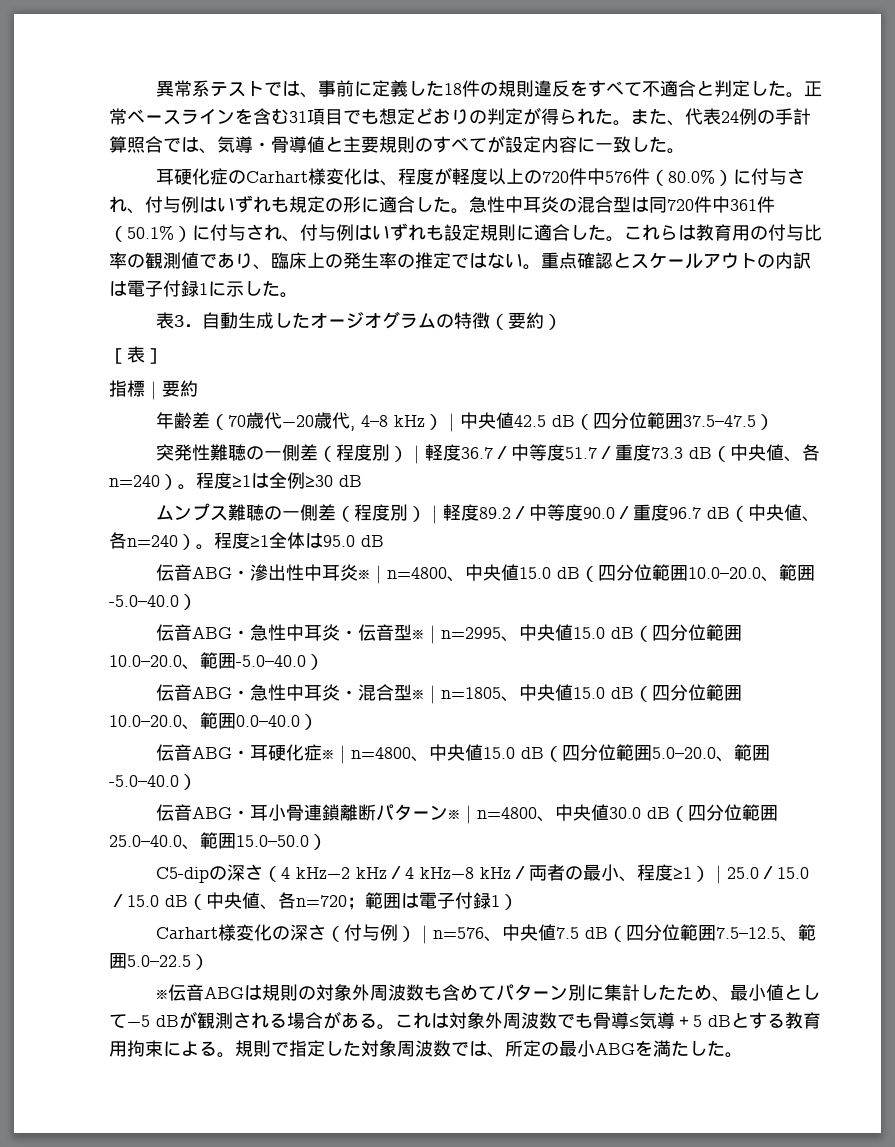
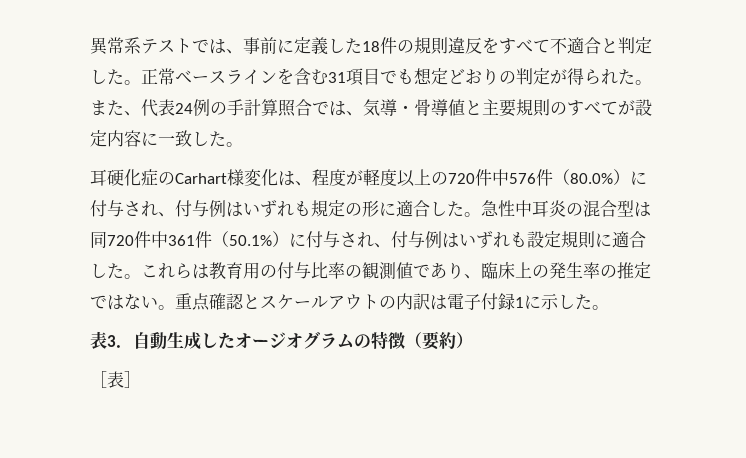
[109,380,198,400] [155,412,774,432] [155,444,820,464] [109,472,362,490] [155,503,820,524] [109,532,384,550] [155,564,815,584] [109,594,197,610] [155,624,742,644] [109,652,324,670] [155,684,742,704] [109,712,318,730] [155,744,770,764] [109,774,197,790] [155,804,778,824] [109,832,327,850] [155,864,809,884] [109,892,518,910] [155,924,816,944] [109,953,209,970] [155,984,820,1002] [109,1011,821,1030] [109,1040,743,1058] // 指標 | 要約 // 年齢差（70歳代−20歳代, 4–8 kHz） | 中央値42.5 dB（四分位範囲37.5–47.5） // 突発性難聴の一側差（程度別） | 軽度36.7／中等度51.7／重度73.3 dB（中央値、各n=240）。程度≥1は全例≥30 dB // ムンプス難聴の一側差（程度別） | 軽度89.2／中等度90.0／重度96.7 dB（中央値、各n=240）。程度≥1全体は95.0 dB // 伝音ABG・滲出性中耳炎※ | n=4800、中央値15.0 dB（四分位範囲10.0–20.0、範囲-5.0–40.0） // 伝音ABG・急性中耳炎・伝音型※ | n=2995、中央値15.0 dB（四分位範囲10.0–20.0、範囲-5.0–40.0） // 伝音ABG・急性中耳炎・混合型※ | n=1805、中央値15.0 dB（四分位範囲10.0–20.0、範囲0.0–40.0） // 伝音ABG・耳硬化症※ | n=4800、中央値15.0 dB（四分位範囲5.0–20.0、範囲-5.0–40.0） // 伝音ABG・耳小骨連鎖離断パターン※ | n=4800、中央値30.0 dB（四分位範囲25.0–40.0、範囲15.0–50.0） // C5-dipの深さ（4 kHz−2 kHz／4 kHz−8 kHz／両者の最小、程度≥1） | 25.0／15.0／15.0 dB（中央値、各n=720；範囲は電子付録1） // Carhart様変化の深さ（付与例） | n=576、中央値7.5 dB（四分位範囲7.5–12.5、範囲5.0–22.5） // ※伝音ABGは規則の対象外周波数も含めてパターン別に集計したため、最小値として−5 dBが観測される場合がある。これは対象外周波数でも骨導≤気導＋5 dBとする教育用拘束による。規則で指定した対象周波数では、所定の最小ABGを満たした。 -> (141, 379) none

